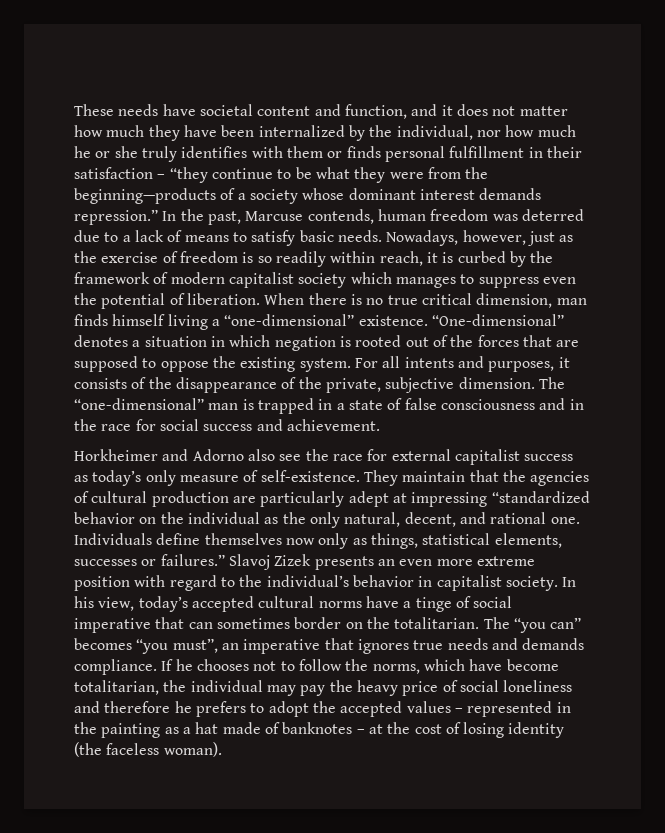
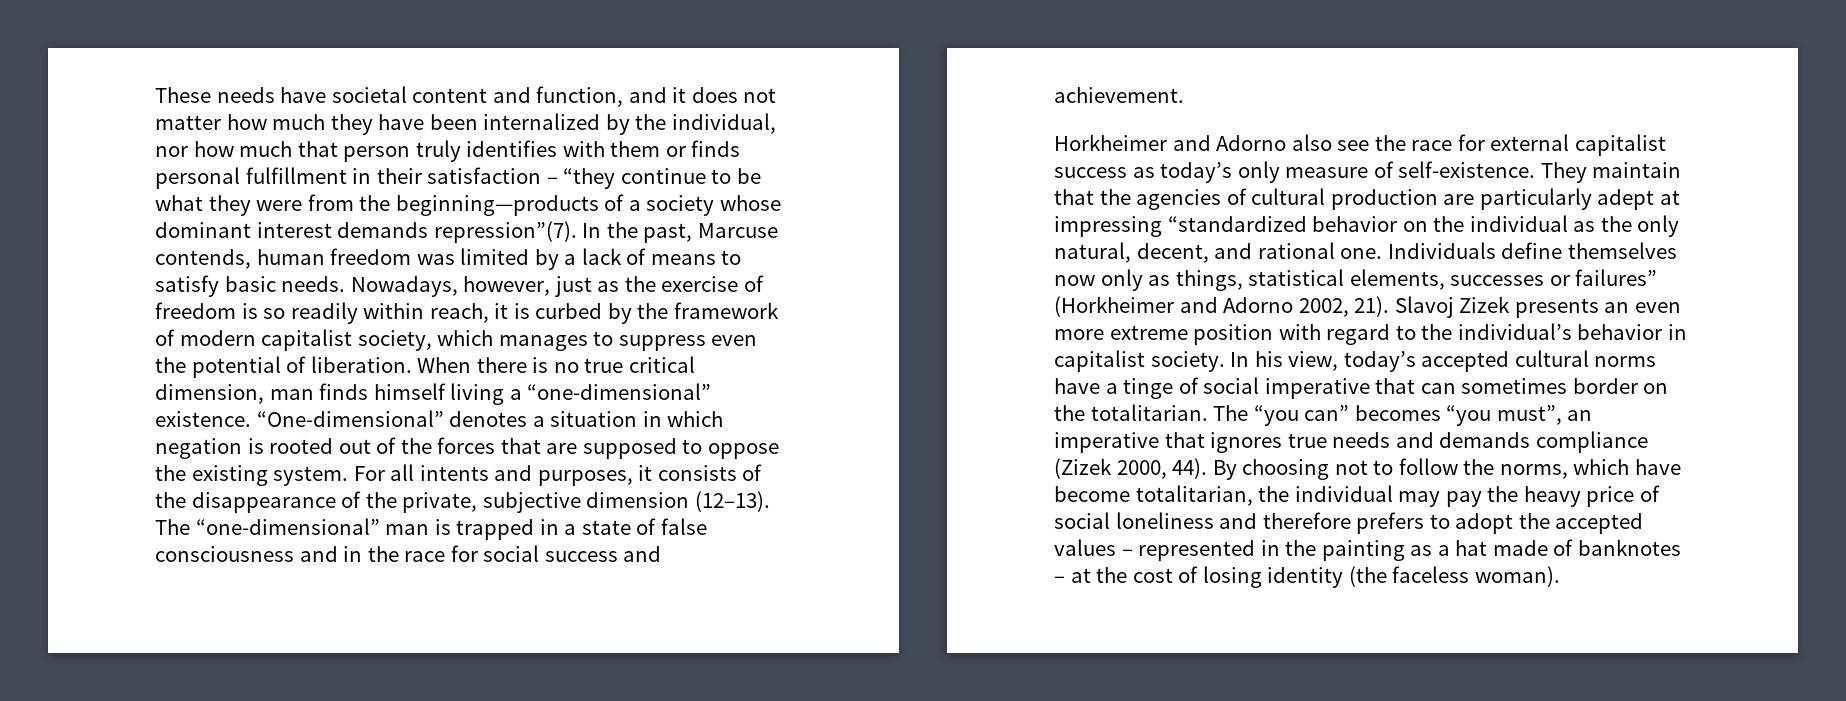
[74,146,138,158] he or she -> [297,141,411,162] that person
[74,209,158,225] repression.” -> [433,221,577,243] repression”(7).
[521,209,584,221] [74,230,119,242] deterred due to -> [460,248,559,270] limited by
[298,273,347,288] society -> [357,330,432,351] society,
[458,377,535,389] dimension. -> [586,491,770,512] dimension (12–13).
[160,554,225,566] failures.” -> [1575,269,1658,286] [1054,296,1390,317] failures” (Horkheimer and Adorno 2002, 21).
[74,659,249,675] compliance. If he chooses -> [1535,431,1648,453] [1054,458,1330,480] compliance (Zizek 2000, 44). By choosing
[174,701,192,713] he -> (1351, 520) none

